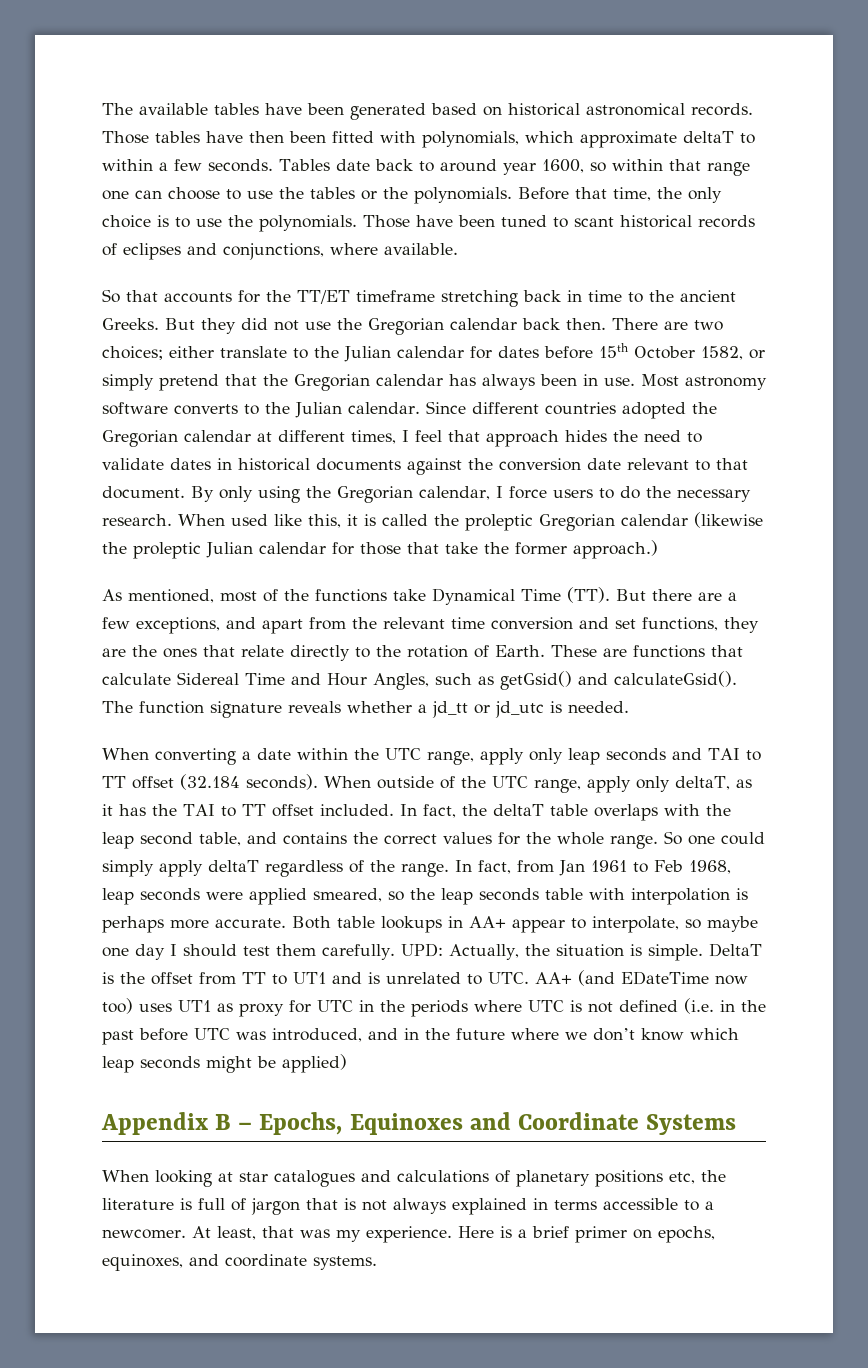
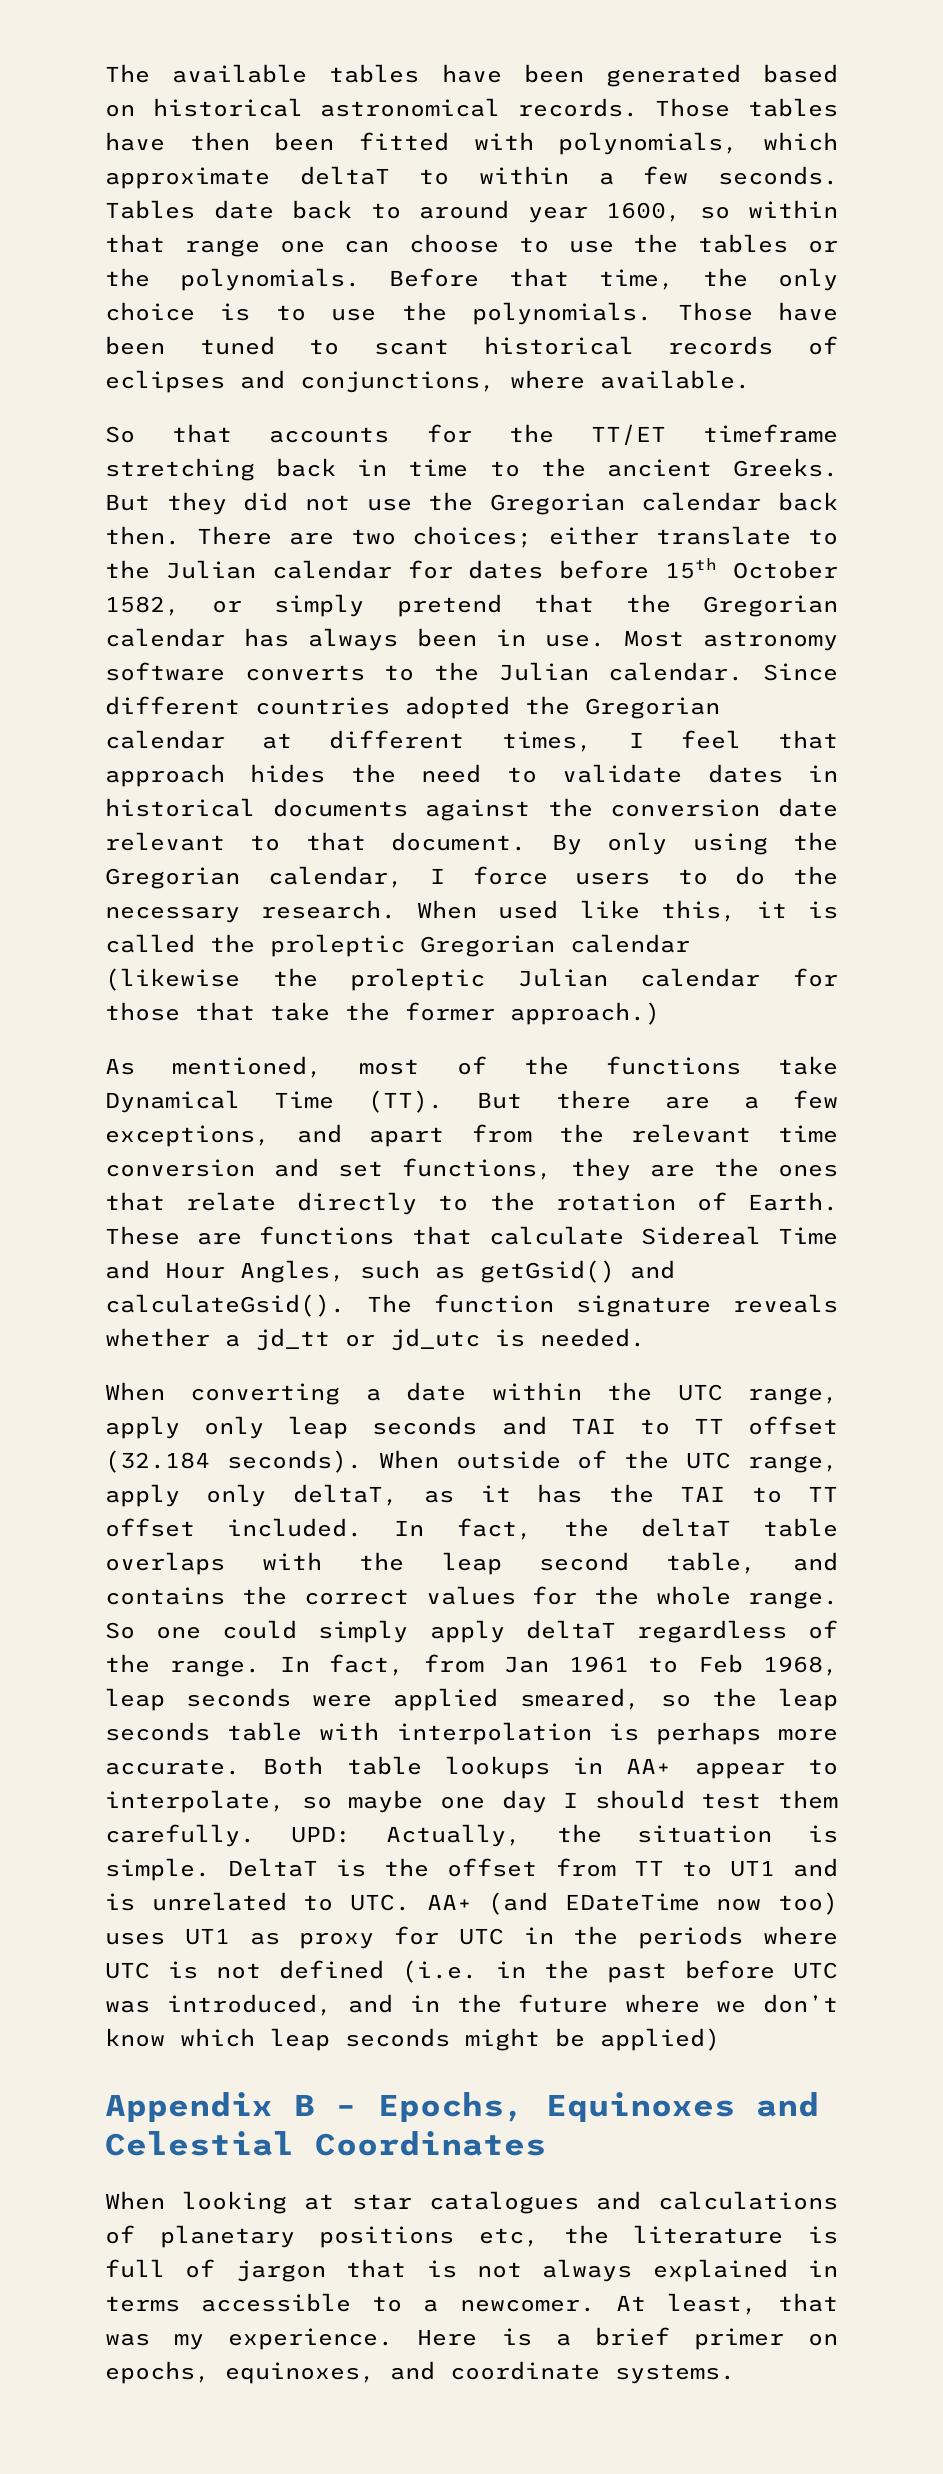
[517,1112,737,1135] Coordinate Systems -> [105,2131,546,2156] Celestial Coordinates

